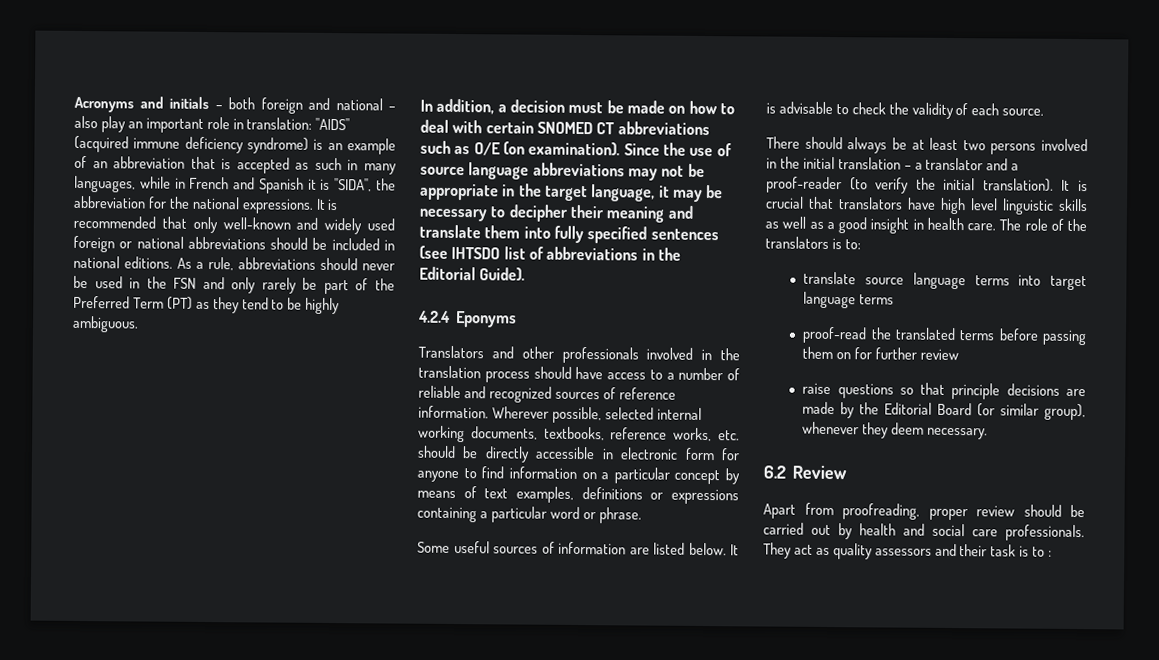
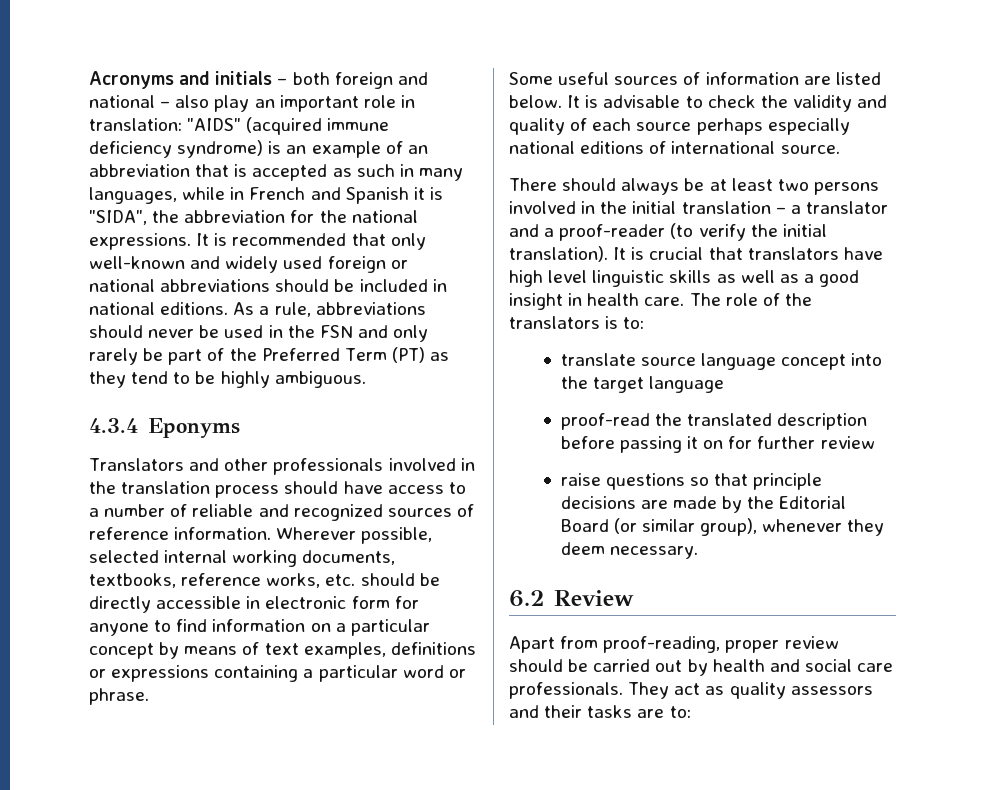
[420,98,735,115] [420,119,710,136] [420,140,732,157] [420,162,705,181] [420,183,724,202] [419,204,693,223] [419,224,719,244] [419,245,681,261] [419,266,526,281] [418,310,451,323] In addition, a decision must be made on how to deal with certain SNOMED CT abbreviations such as O/E (on examination). Since the use of source language abbreviations may not be appropriate in the target language, it may be necessary to decipher their meaning and translate them into fully specified sentences (see IHTSDO list of abbreviations in the Editorial Guide). // 4.2.4 -> [89,418,138,433] 4.3.4
[955,103,1000,116] of each -> [857,95,888,108] [509,118,850,135] [509,141,776,154] and quality of each source perhaps especially national editions of international
[974,274,1042,286] terms into -> [781,353,883,370] [560,376,588,389] concept into the
[859,294,895,305] terms -> (725, 384) none
[959,330,996,341] terms -> [777,413,868,430] description
[802,346,834,360] them -> [687,436,699,449] it
[842,503,920,520] proofreading, -> [603,636,721,653] proof-reading,
[990,544,1053,557] task is to : -> [587,705,691,718] tasks are to:

